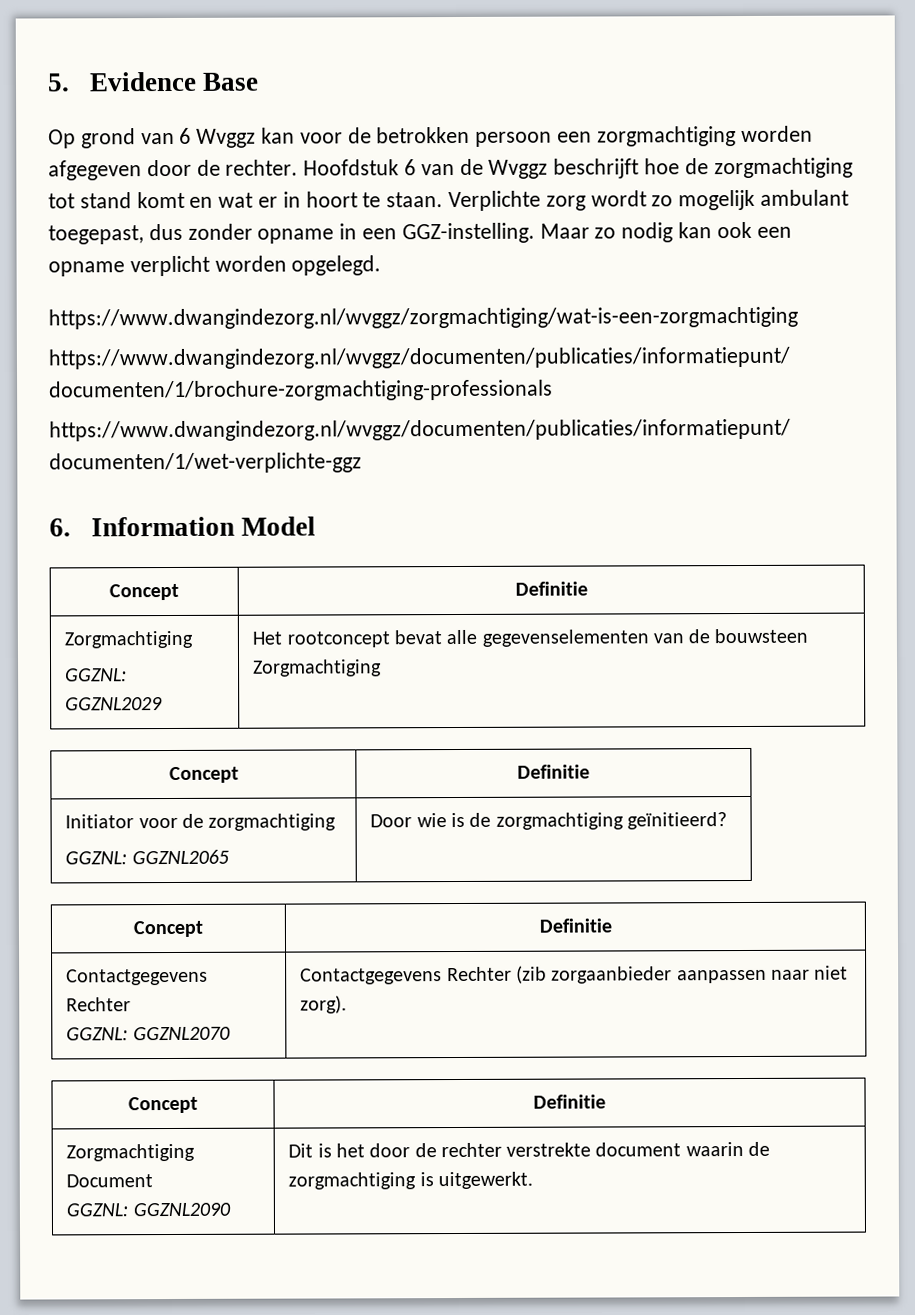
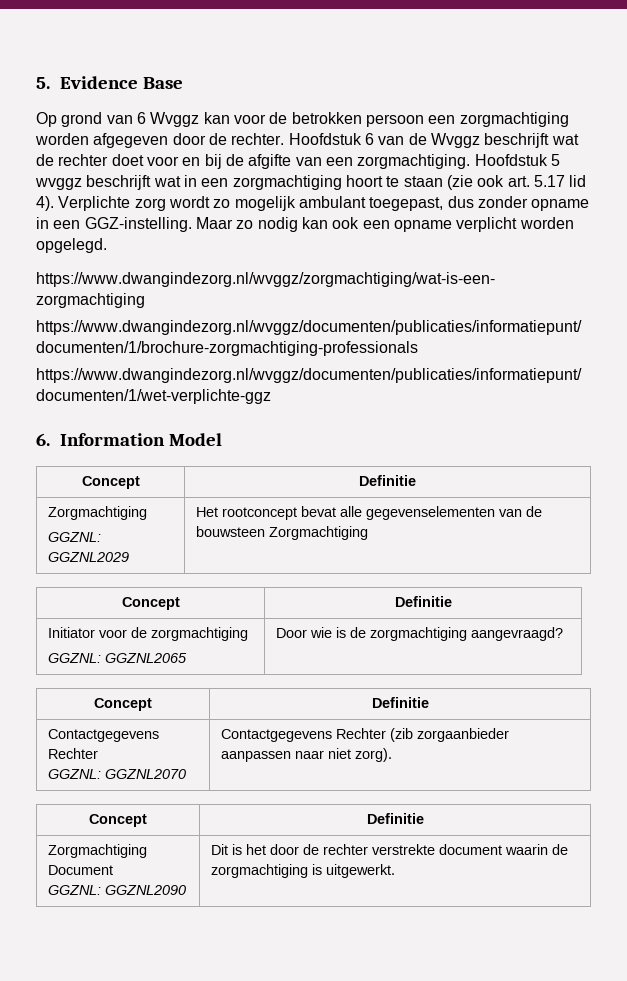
[644,157,853,179] [48,191,444,209] hoe de zorgmachtiging tot stand komt en wat er in hoort te staan. -> [551,134,579,145] [36,154,560,169] [35,175,587,190] [36,196,54,211] wat de rechter doet voor en bij de afgifte van een zorgmachtiging. Hoofdstuk 5 wvggz beschrijft wat in een zorgmachtiging hoort te staan (zie ook art. 5.17 lid 4).
[626,812,727,830] geïnitieerd? -> [470,627,563,641] aangevraagd?

